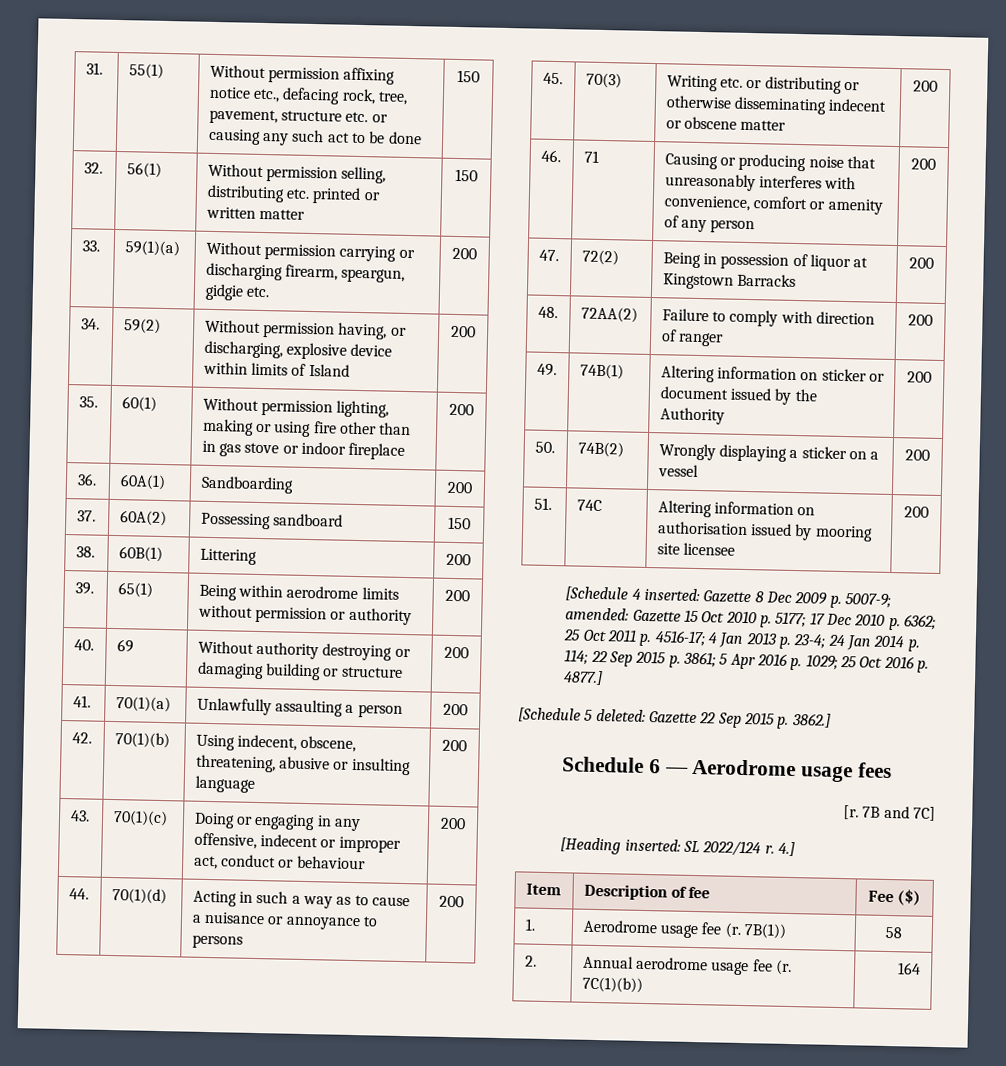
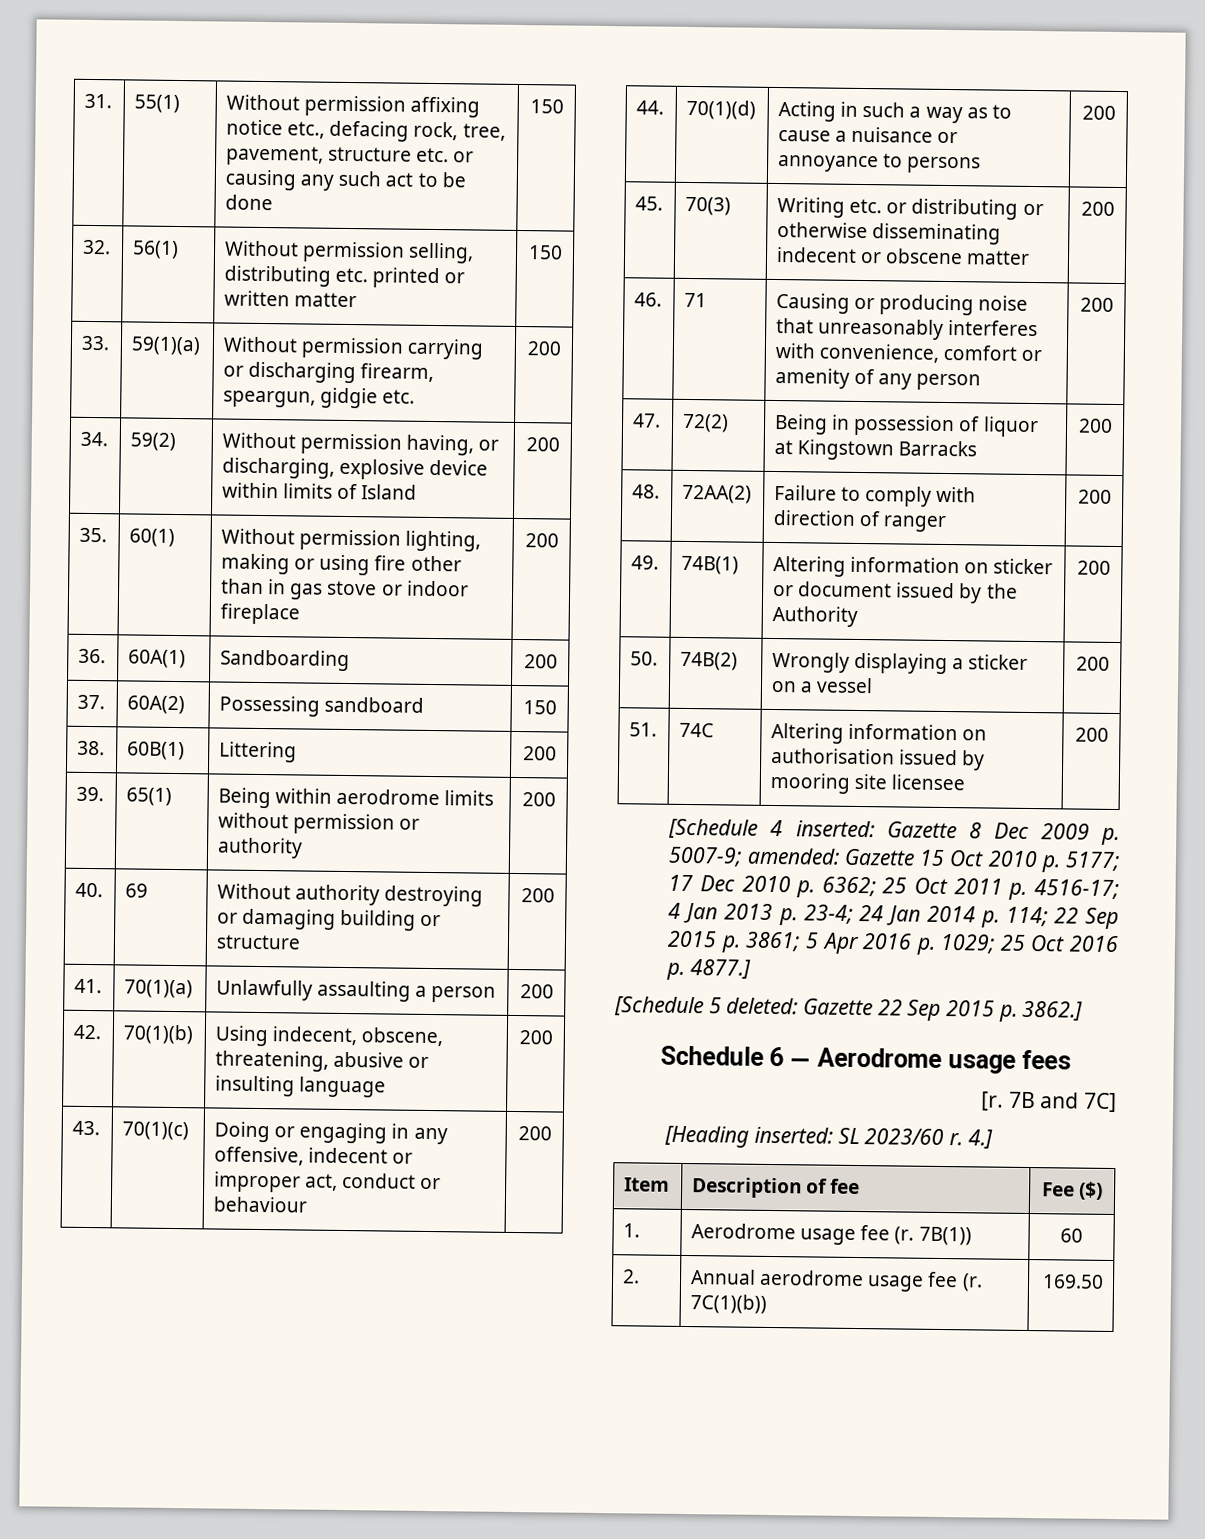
[702,840,762,857] 2022/124 -> [864,1128,945,1146] 2023/60
[885,926,902,939] 58 -> [1060,1228,1083,1243] 60
[897,962,922,975] 164 -> [1041,1274,1104,1289] 169.50

